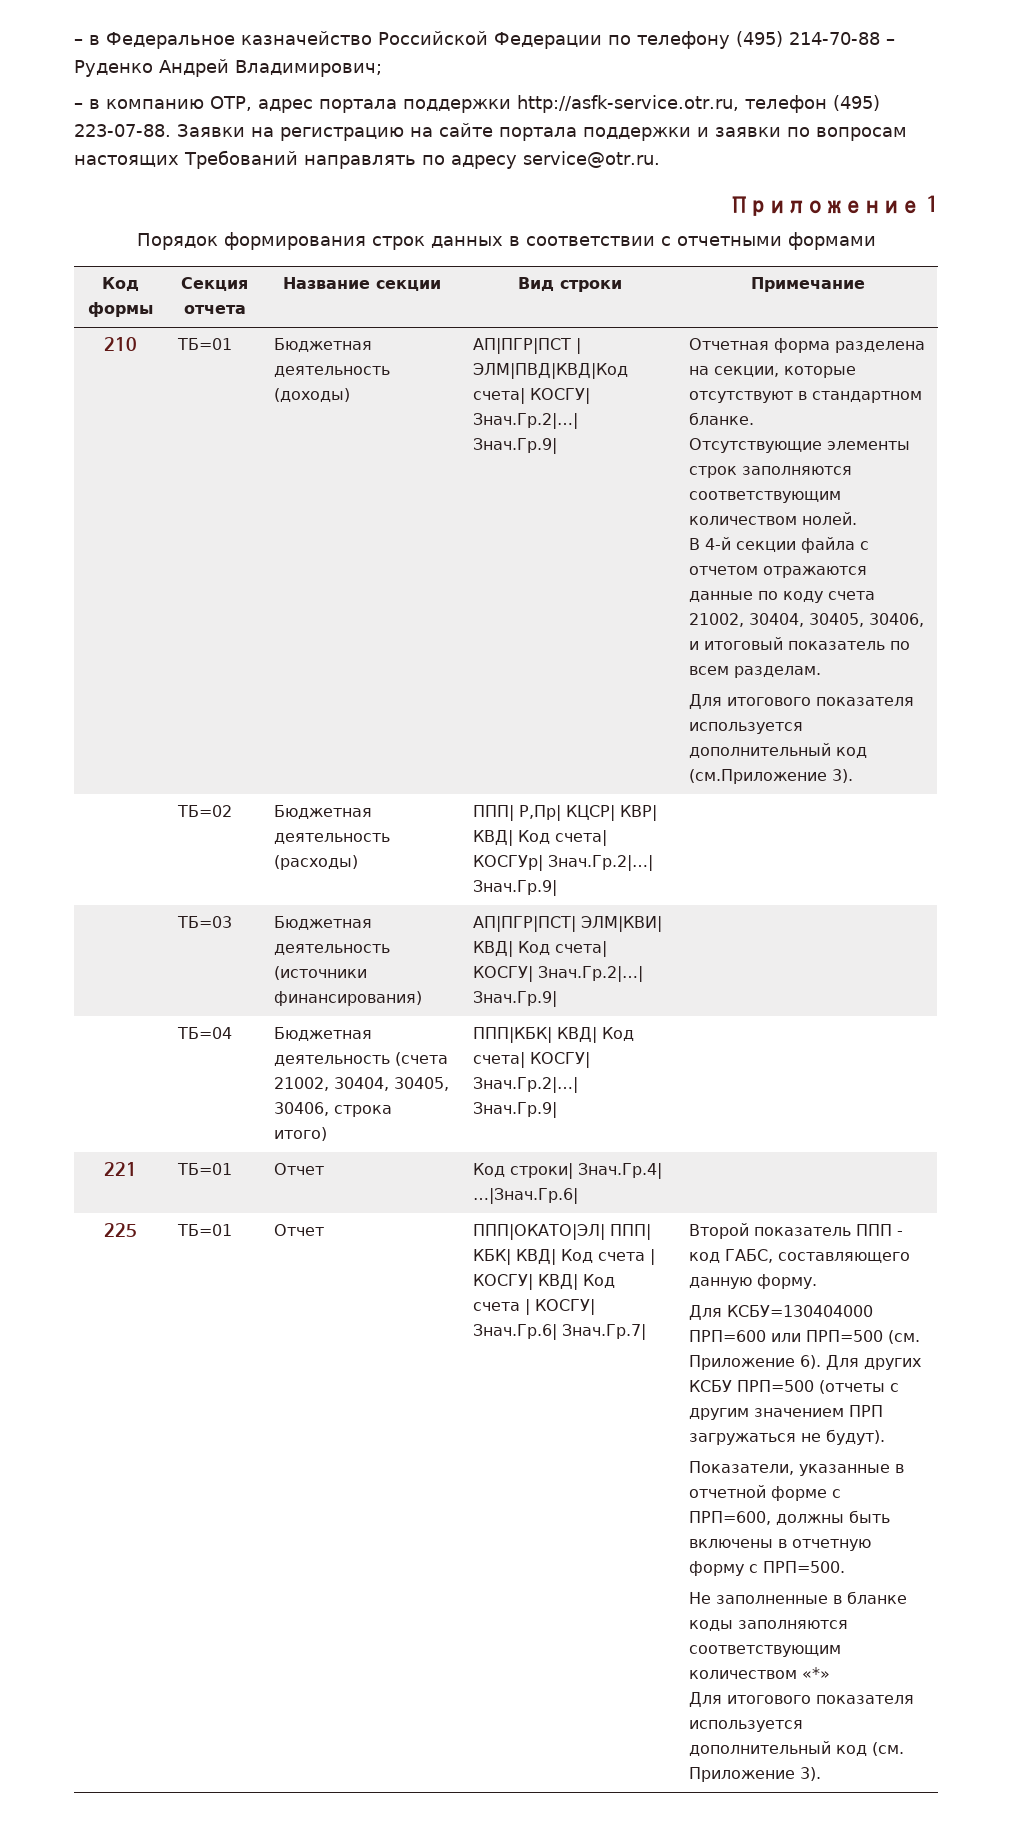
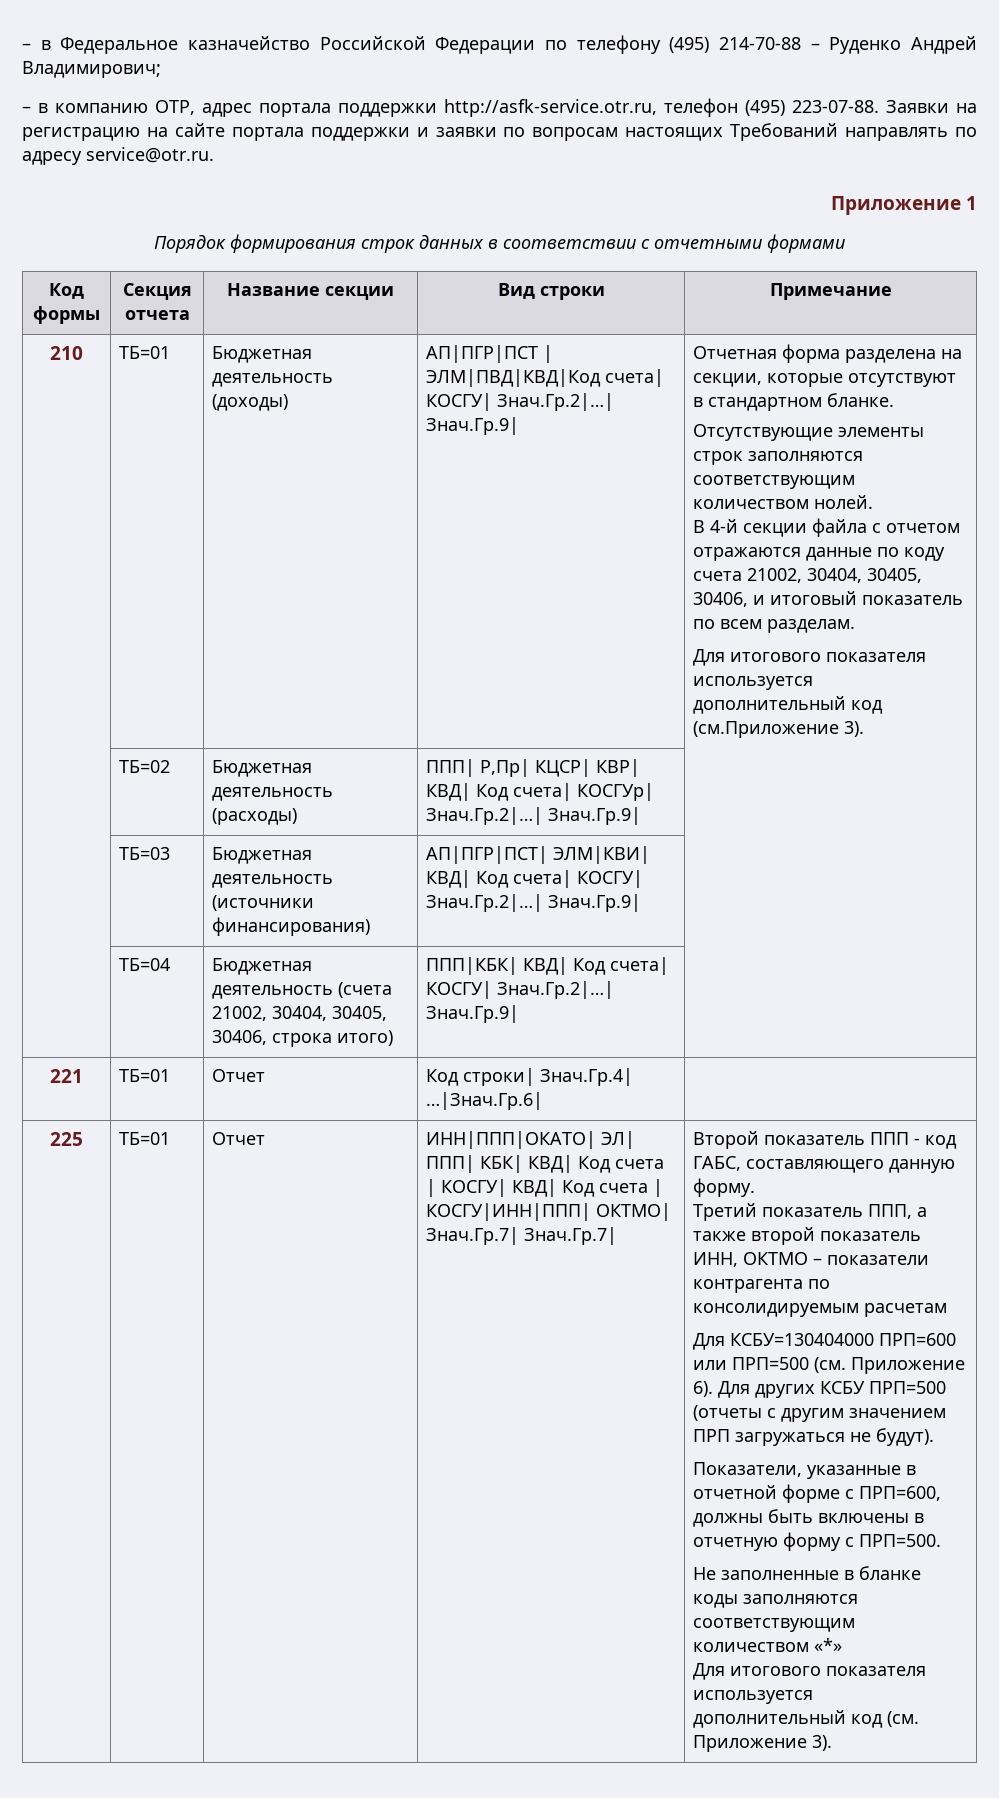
[473,1224,606,1240] ППП|ОКАТО|ЭЛ| -> [425,1131,635,1149] ИНН|ППП|ОКАТО| ЭЛ|
[535,1299,596,1315] [473,1324,558,1340] КОСГУ| Знач.Гр.6| -> [425,1203,671,1221] [425,1227,519,1245] КОСГУ|ИНН|ППП| ОКТМО| Знач.Гр.7|
(818, 1281) none -> [692,1203,927,1221] [692,1227,921,1245] [692,1252,929,1267] [692,1279,830,1293] [692,1303,947,1317] // Третий показатель ППП, а также второй показатель ИНН, ОКТМО – показатели контрагента по консолидируемым расчетам

